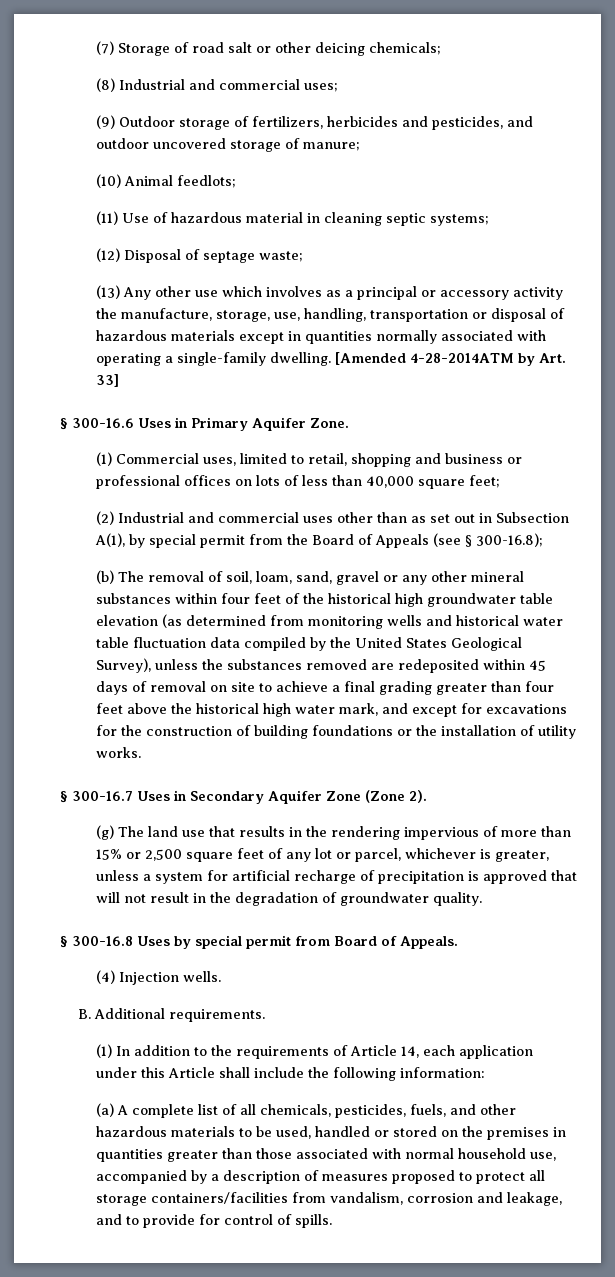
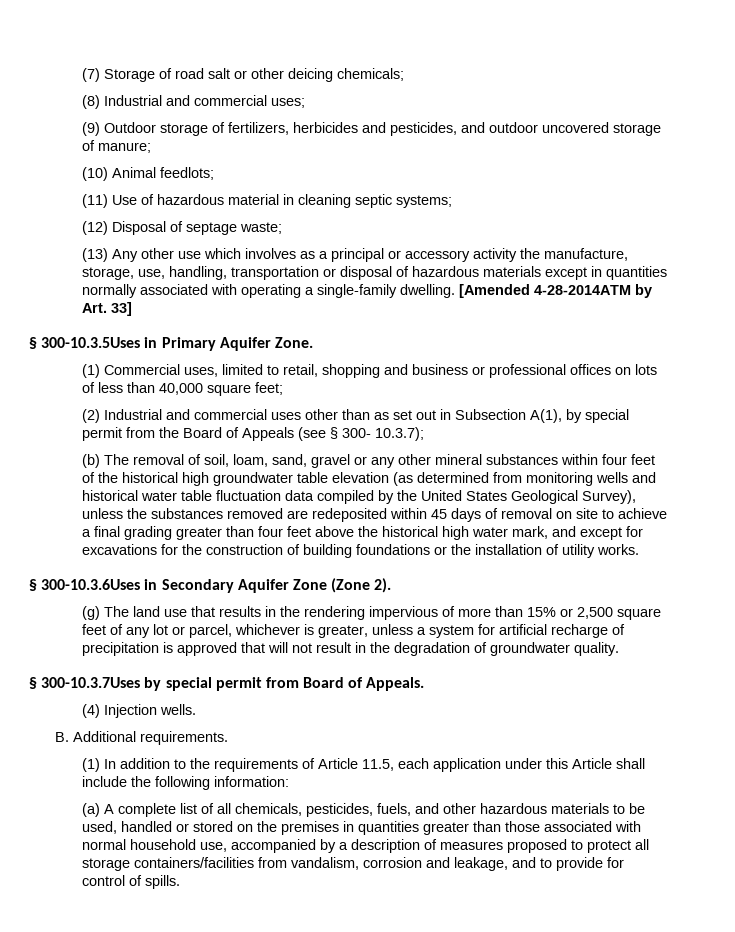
[72,418,171,428] 300-16.6 Uses -> [41,337,141,348] 300-10.3.5Uses
[476,533,544,547] 300-16.8); -> [341,427,424,441] 300- 10.3.7);
[72,791,170,801] 300-16.7 Uses -> [41,579,141,590] 300-10.3.6Uses
[72,936,170,946] 300-16.8 Uses -> [41,677,141,688] 300-10.3.7Uses
[401,1046,420,1058] 14, -> [361,759,394,771] 11.5,

